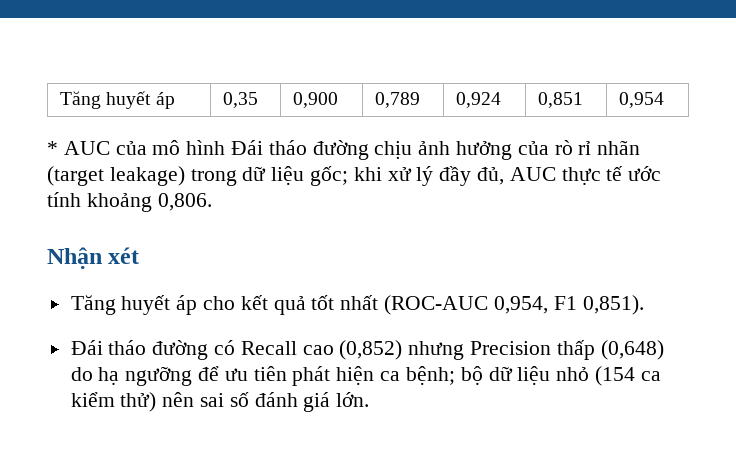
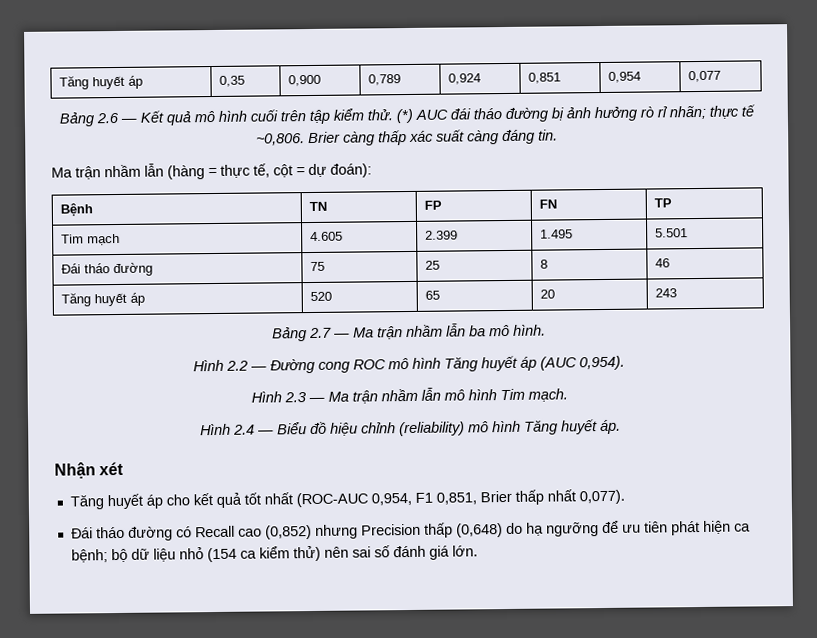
[47,140,641,160] [47,166,662,186] [47,192,212,212] // * AUC của mô hình Đái tháo đường chịu ảnh hưởng của rò rỉ nhãn (target leakage) trong dữ liệu gốc; khi xử lý đầy đủ, AUC thực tế ước tính khoảng 0,806. -> [688,70,722,83] [58,104,755,127] [256,129,558,146] [51,163,372,180] [60,203,94,217] [309,201,328,212] [424,200,443,210] [539,199,558,209] [654,198,673,208] [61,233,121,246] [310,231,344,242] [425,230,459,240] [540,229,574,239] [655,228,689,238] [61,262,154,277] [310,261,326,272] [425,260,441,270] [540,259,549,269] [655,258,671,268] [61,292,146,307] [310,291,333,302] [425,290,441,300] [540,289,556,299] [655,288,678,298] [272,323,546,342] [193,355,625,374] [250,387,568,404] [199,419,621,437] | 0,077 // Bảng 2.6 — Kết quả mô hình cuối trên tập kiểm thử. (*) AUC đái tháo đường bị ảnh hưởng rò rỉ nhãn; thực tế ~0,806. Brier càng thấp xác suất càng đáng tin. // Ma trận nhầm lẫn (hàng = thực tế, cột = dự đoán): // Bệnh | TN | FP | FN | TP // Tim mạch | 4.605 | 2.399 | 1.495 | 5.501 // Đái tháo đường | 75 | 25 | 8 | 46 // Tăng huyết áp | 520 | 65 | 20 | 243 // Bảng 2.7 — Ma trận nhầm lẫn ba mô hình. // Hình 2.2 — Đường cong ROC mô hình Tăng huyết áp (AUC 0,954). // Hình 2.3 — Ma trận nhầm lẫn mô hình Tim mạch. // Hình 2.4 — Biểu đồ hiệu chỉnh (reliability) mô hình Tăng huyết áp.
[582,295,644,315] 0,851). -> [435,489,625,505] 0,851, Brier thấp nhất 0,077).

